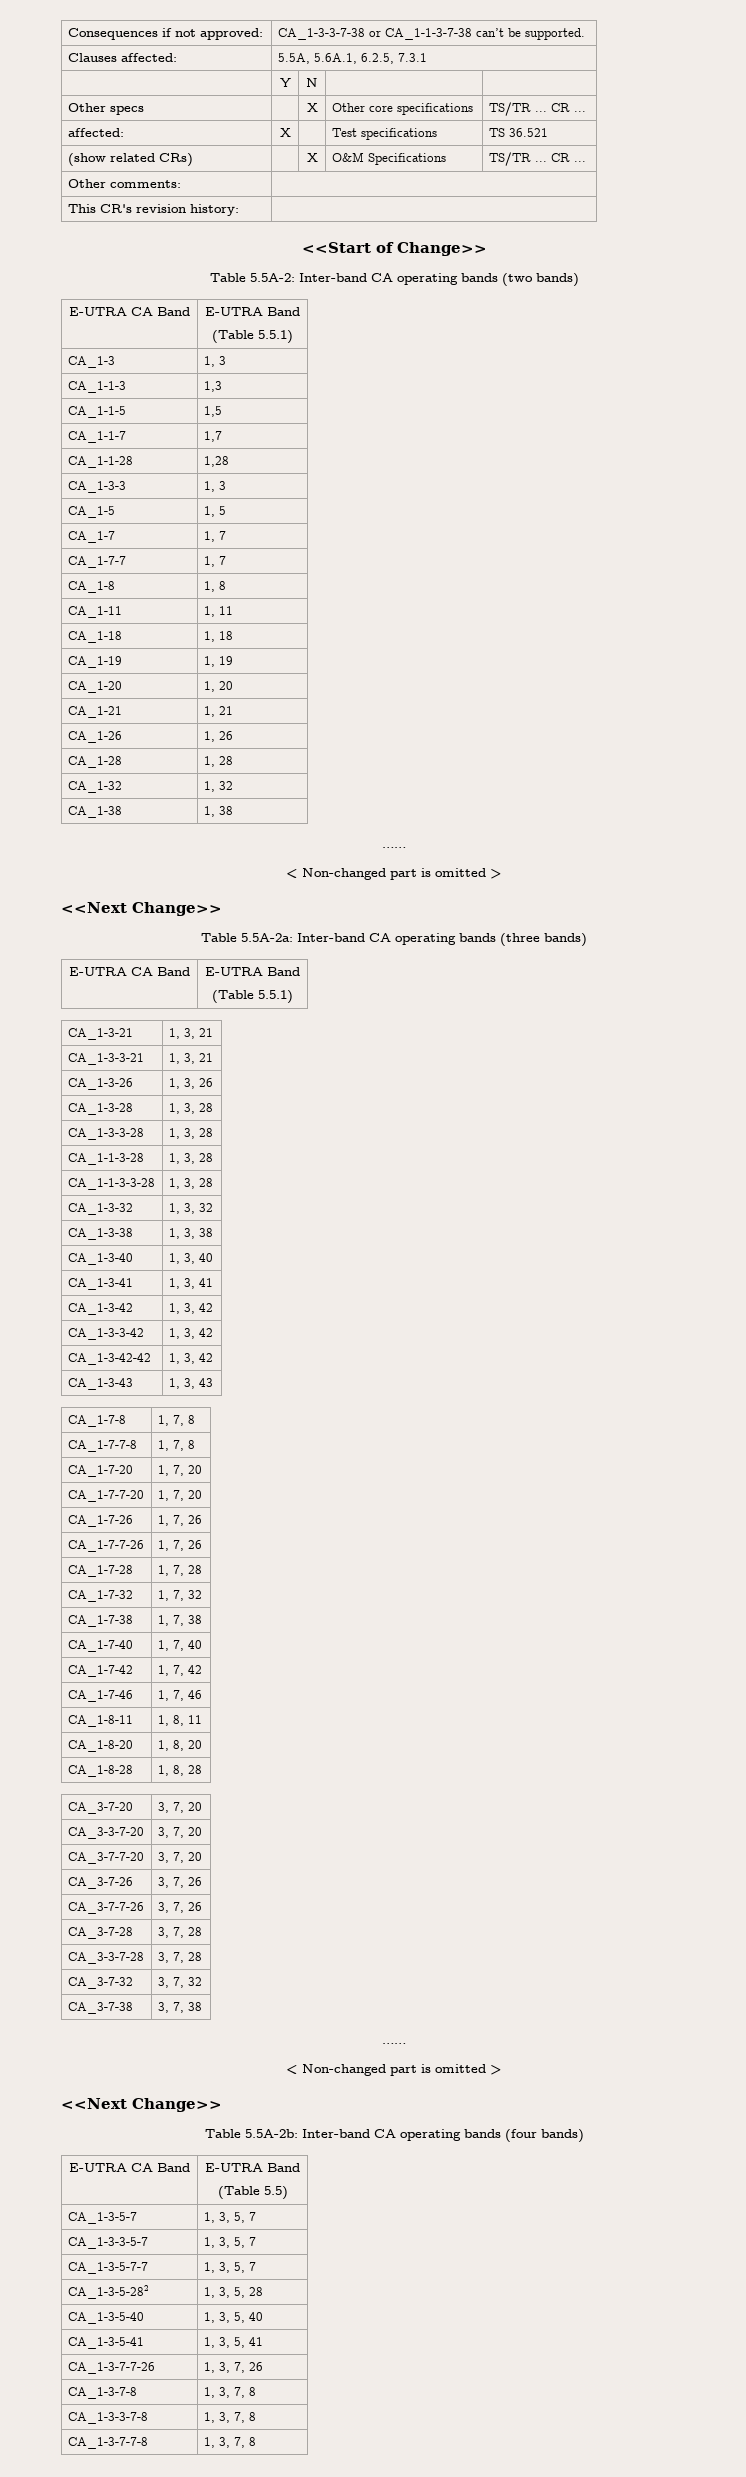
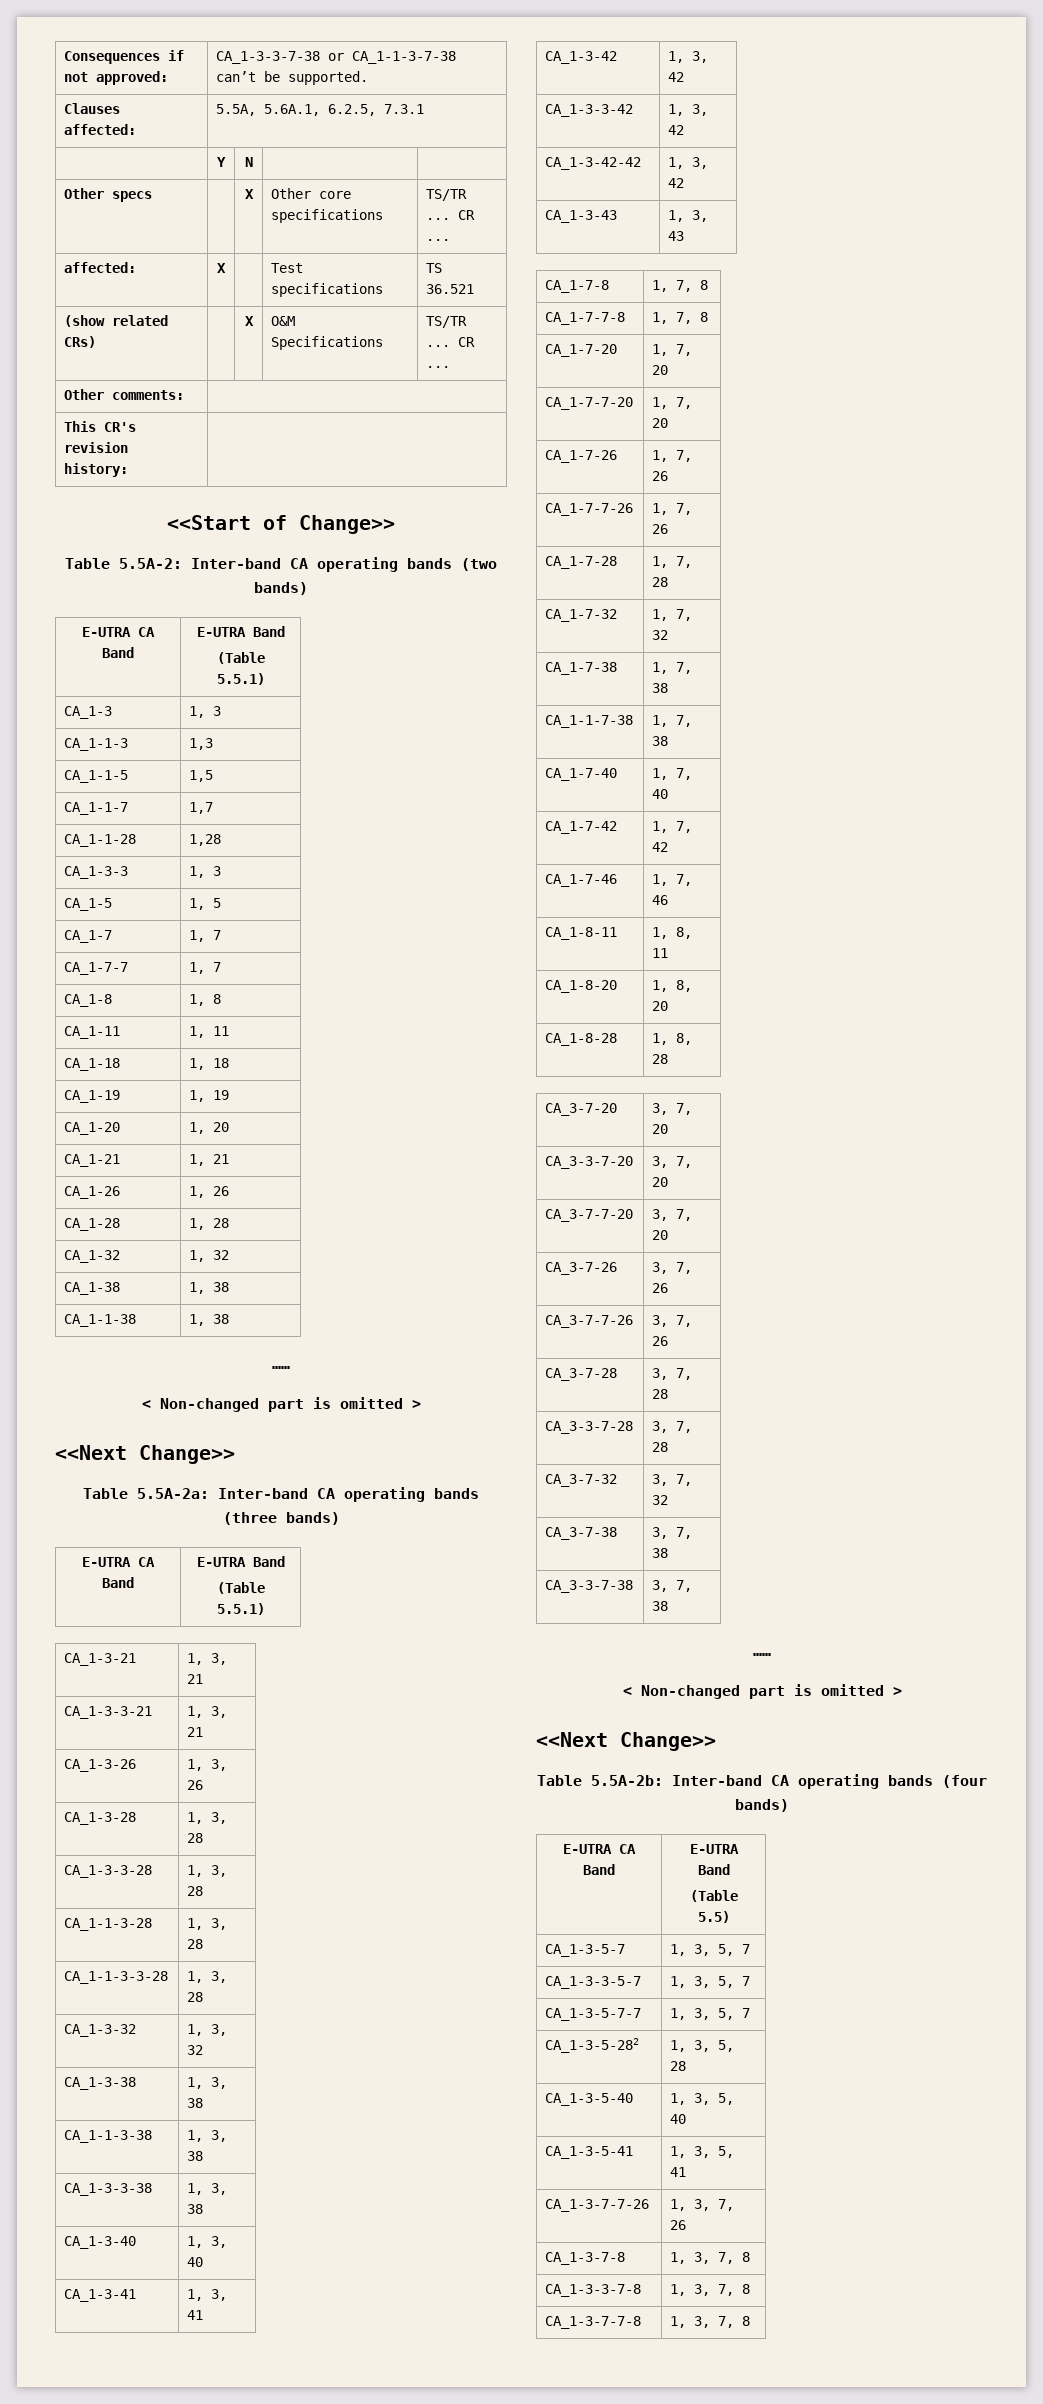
(233, 810) none -> [64,1314,137,1327] [189,1314,230,1326] // CA_1-1-38 | 1, 38
(213, 1232) none -> [64,2130,153,2143] [187,2130,228,2142] [187,2151,204,2161] [64,2183,153,2196] [187,2183,228,2195] [187,2204,204,2214] // CA_1-1-3-38 | 1, 3, 38 // CA_1-3-3-38 | 1, 3, 38
(202, 1619) none -> [545,715,634,728] [652,715,693,727] [652,736,669,746] // CA_1-1-7-38 | 1, 7, 38
(202, 2006) none -> [545,1580,634,1593] [652,1580,693,1592] [652,1601,669,1611] // CA_3-3-7-38 | 3, 7, 38

